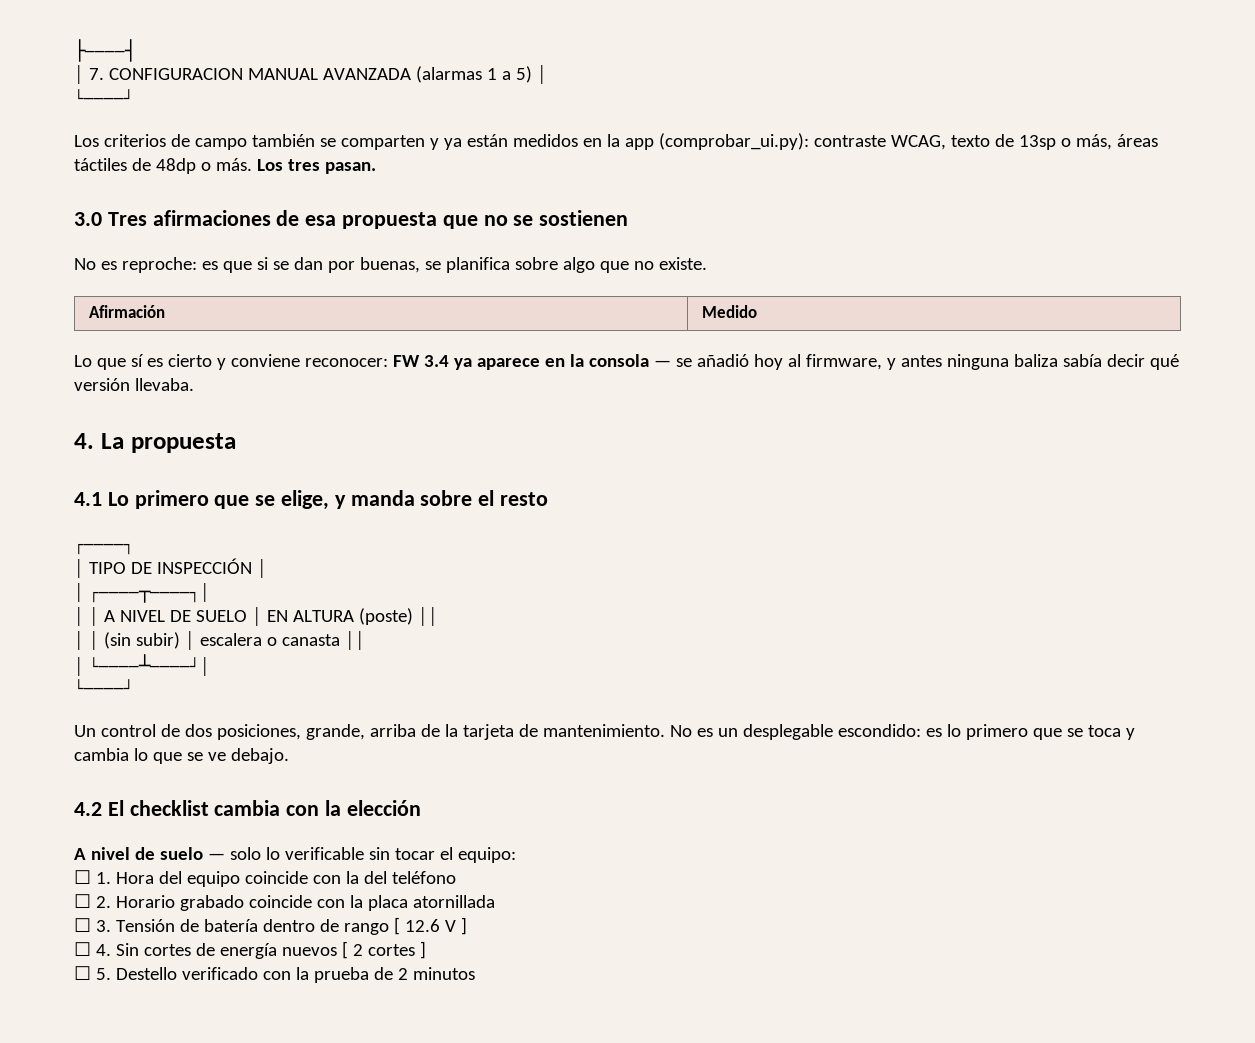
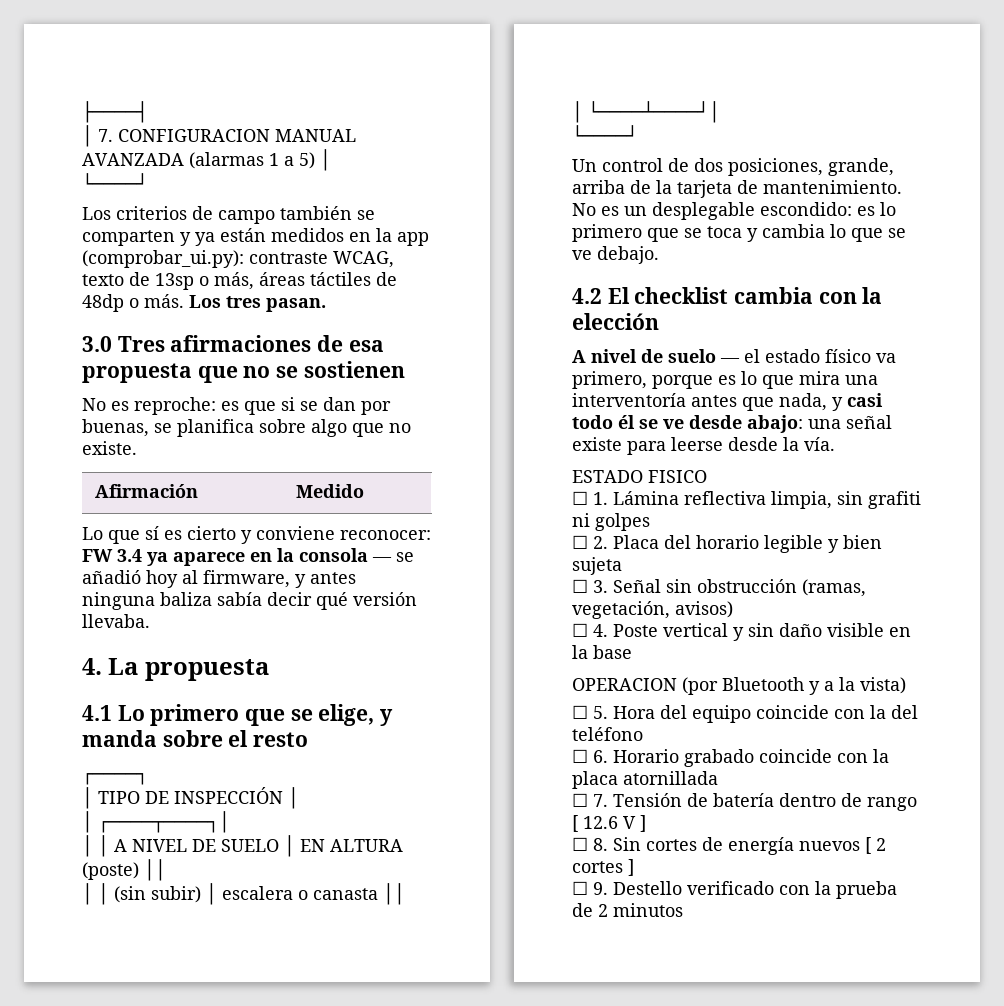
[229,847,516,863] [74,870,111,884] solo lo verificable sin tocar el equipo: // ☐ 1. -> [744,349,896,363] [572,371,878,389] [572,393,883,411] [572,415,892,433] [572,437,835,455] [572,470,707,483] [572,491,921,509] [572,513,650,531] [572,535,882,553] [572,557,622,575] [572,579,866,597] [572,601,733,619] [572,623,911,641] [572,645,632,659] [572,677,906,695] [572,705,608,719] el estado físico va primero, porque es lo que mira una interventoría antes que nada, y casi todo él se ve desde abajo: una señal existe para leerse desde la vía. // ESTADO FISICO // ☐ 1. Lámina reflectiva limpia, sin grafiti ni golpes // ☐ 2. Placa del horario legible y bien sujeta // ☐ 3. Señal sin obstrucción (ramas, vegetación, avisos) // ☐ 4. Poste vertical y sin daño visible en la base // OPERACION (por Bluetooth y a la vista) // ☐ 5.
[95,896,111,908] 2. -> [593,750,608,763] 6.
[95,920,111,932] 3. -> [593,794,608,807] 7.
[95,944,111,956] 4. -> [593,838,608,851] 8.
[95,968,111,980] 5. -> [593,882,608,895] 9.

